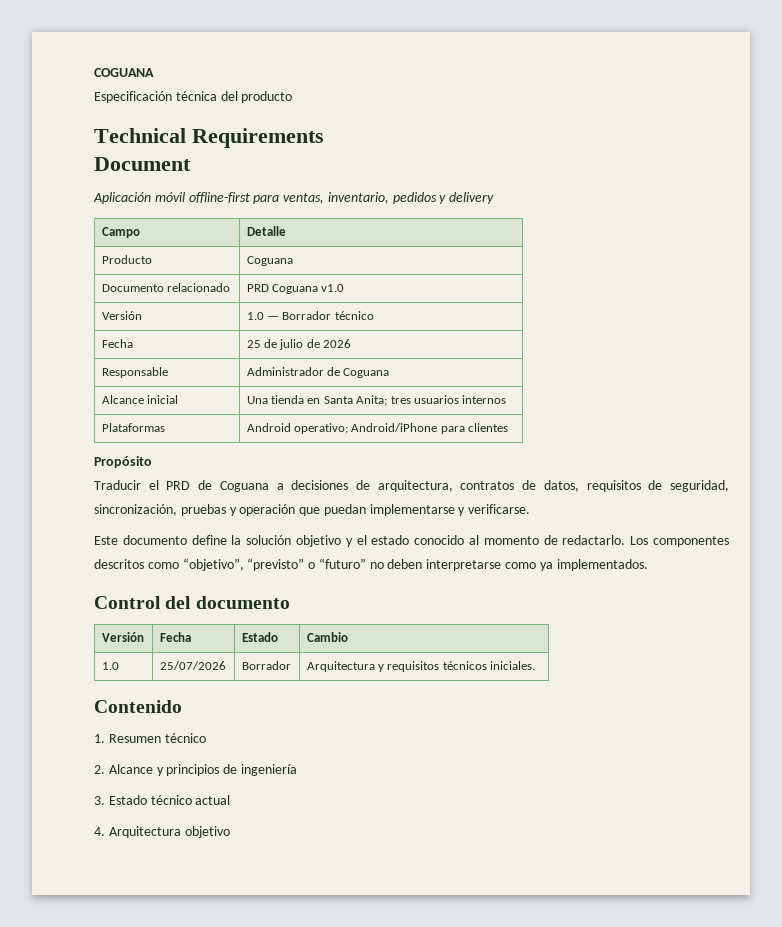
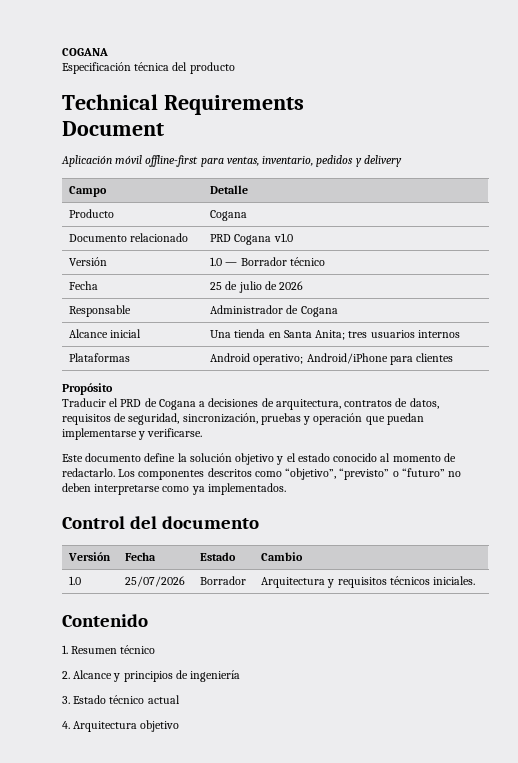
[94,68,154,77] COGUANA -> [62,48,108,56] COGANA
[246,256,293,266] Coguana -> [210,210,248,221] Cogana
[271,284,318,294] Coguana -> [234,234,272,245] Cogana
[343,368,390,378] Coguana -> [300,306,338,317] Cogana
[219,481,269,492] Coguana -> [158,399,196,410] Cogana

